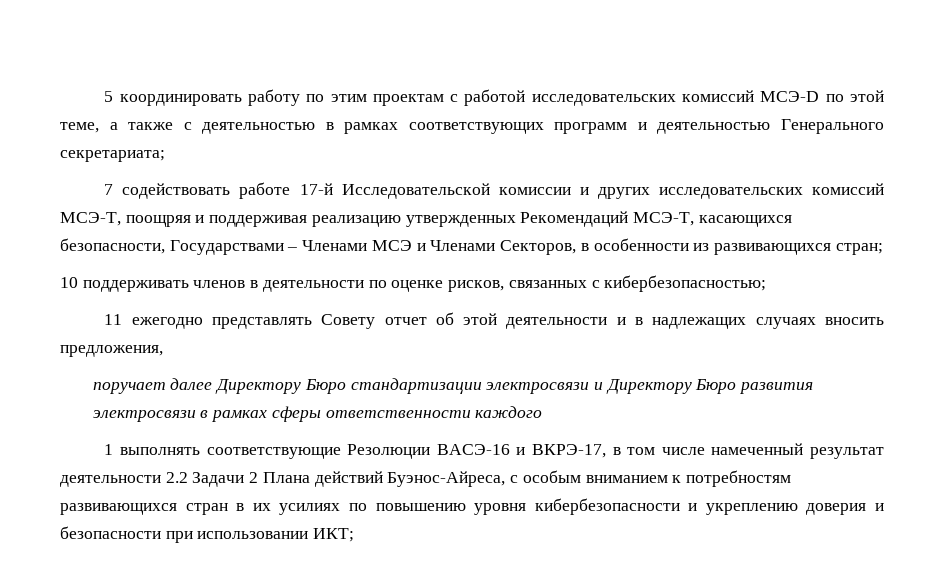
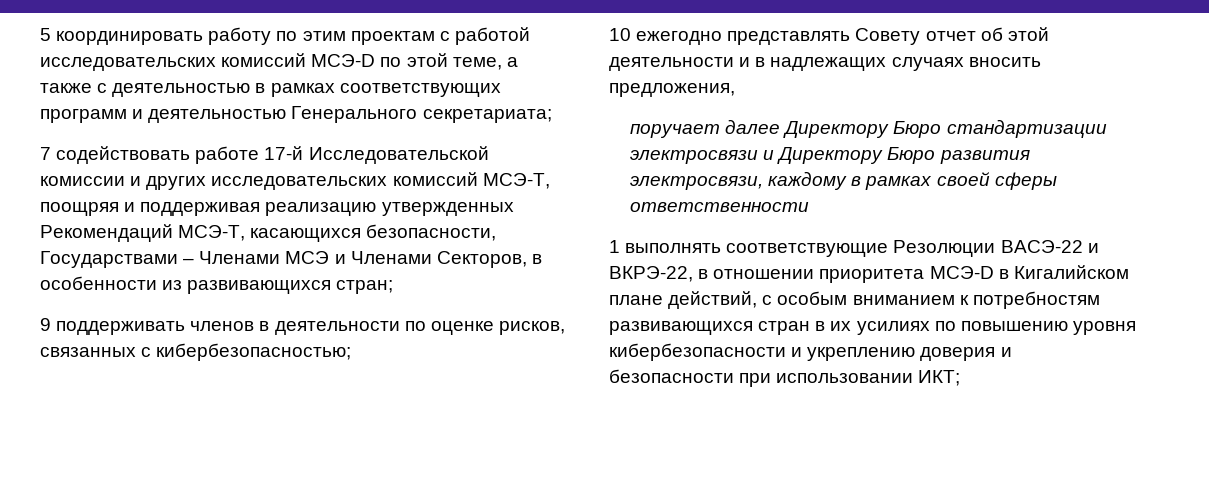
[60,277,78,288] 10 -> [40,318,51,331] 9
[104,314,123,325] 11 -> [609,28,631,41] 10
[92,410,268,422] электросвязи в рамках -> [630,171,990,190] электросвязи, каждому в рамках своей
[475,406,543,418] каждого -> (810, 207) none
[436,443,885,459] [60,471,506,487] ВАСЭ-16 и ВКРЭ-17, в том числе намеченный результат деятельности 2.2 Задачи 2 Плана действий Буэнос-Айреса, -> [1000,240,1099,253] [609,265,1129,283] [609,291,758,309] ВАСЭ-22 и ВКРЭ-22, в отношении приоритета МСЭ-D в Кигалийском плане действий,

